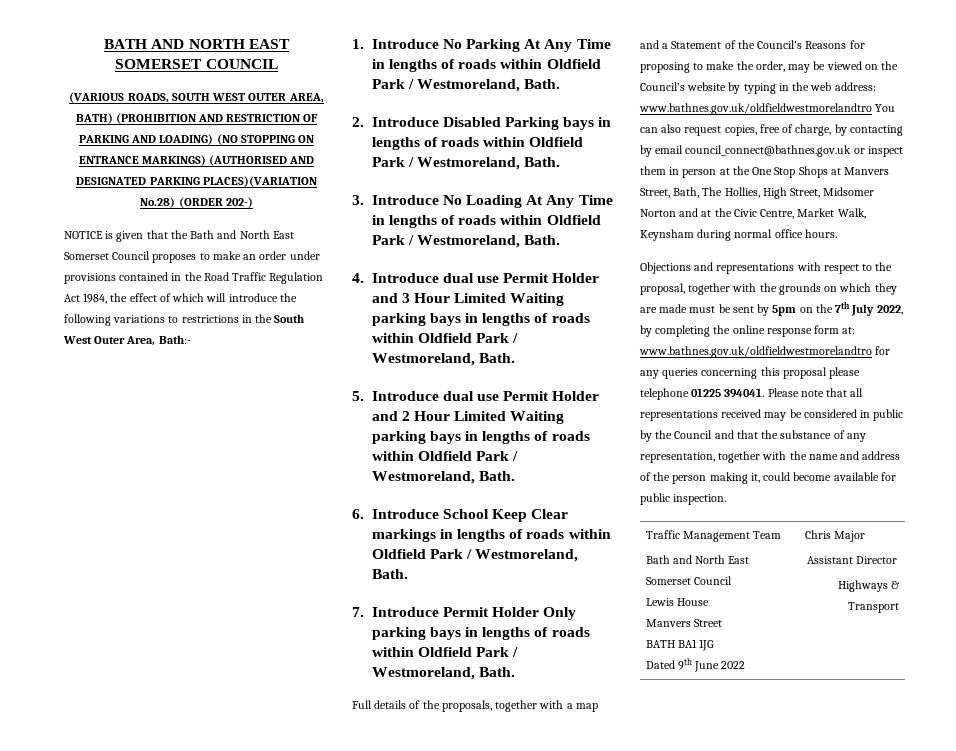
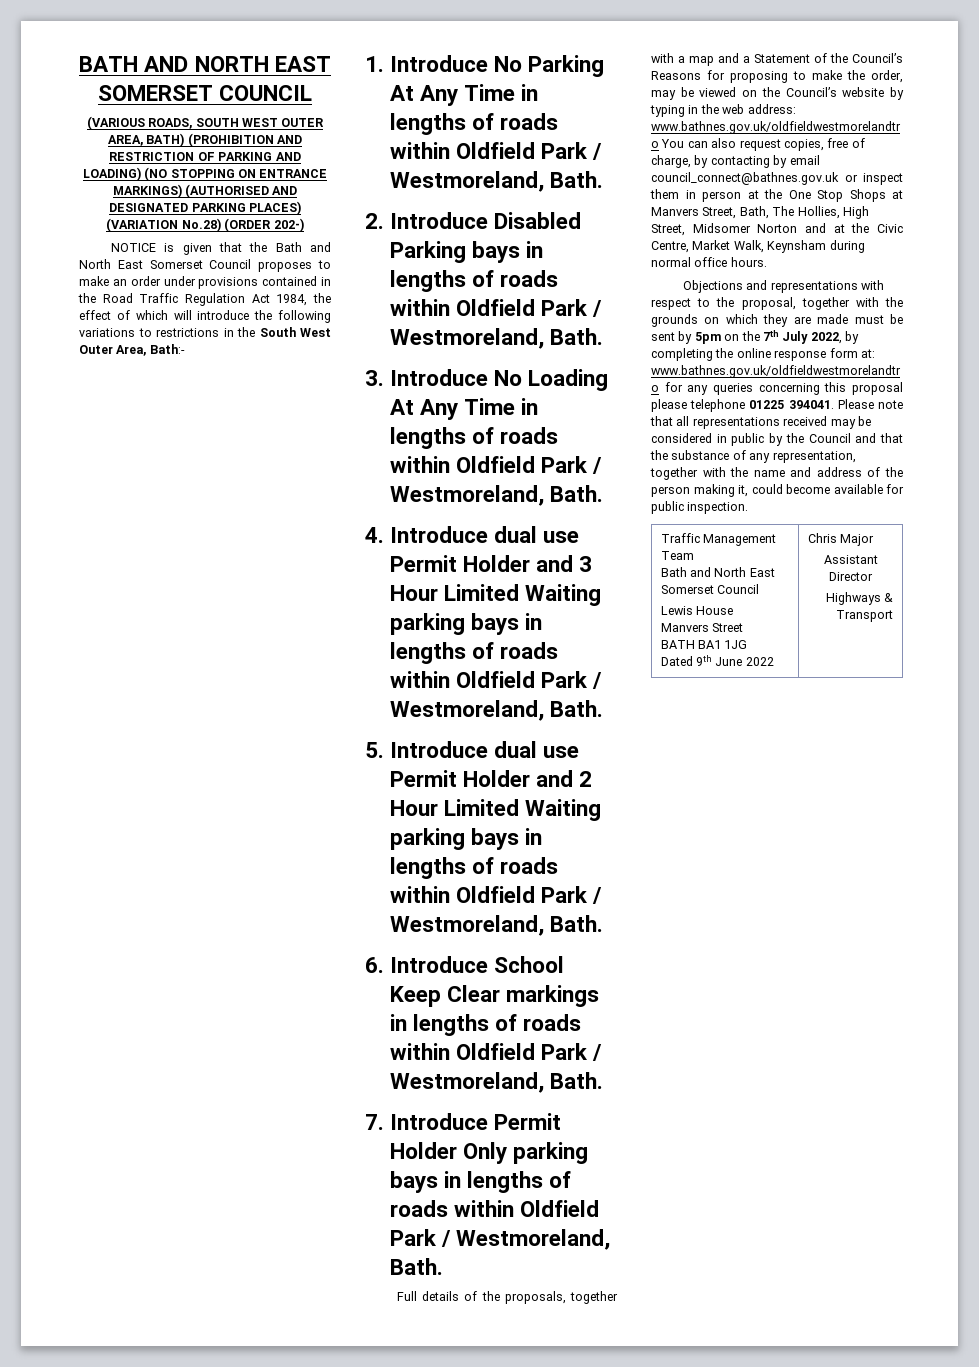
[202,176,317,187] PLACES)(VARIATION -> [248,201,301,215] [106,218,179,232] PLACES) (VARIATION

